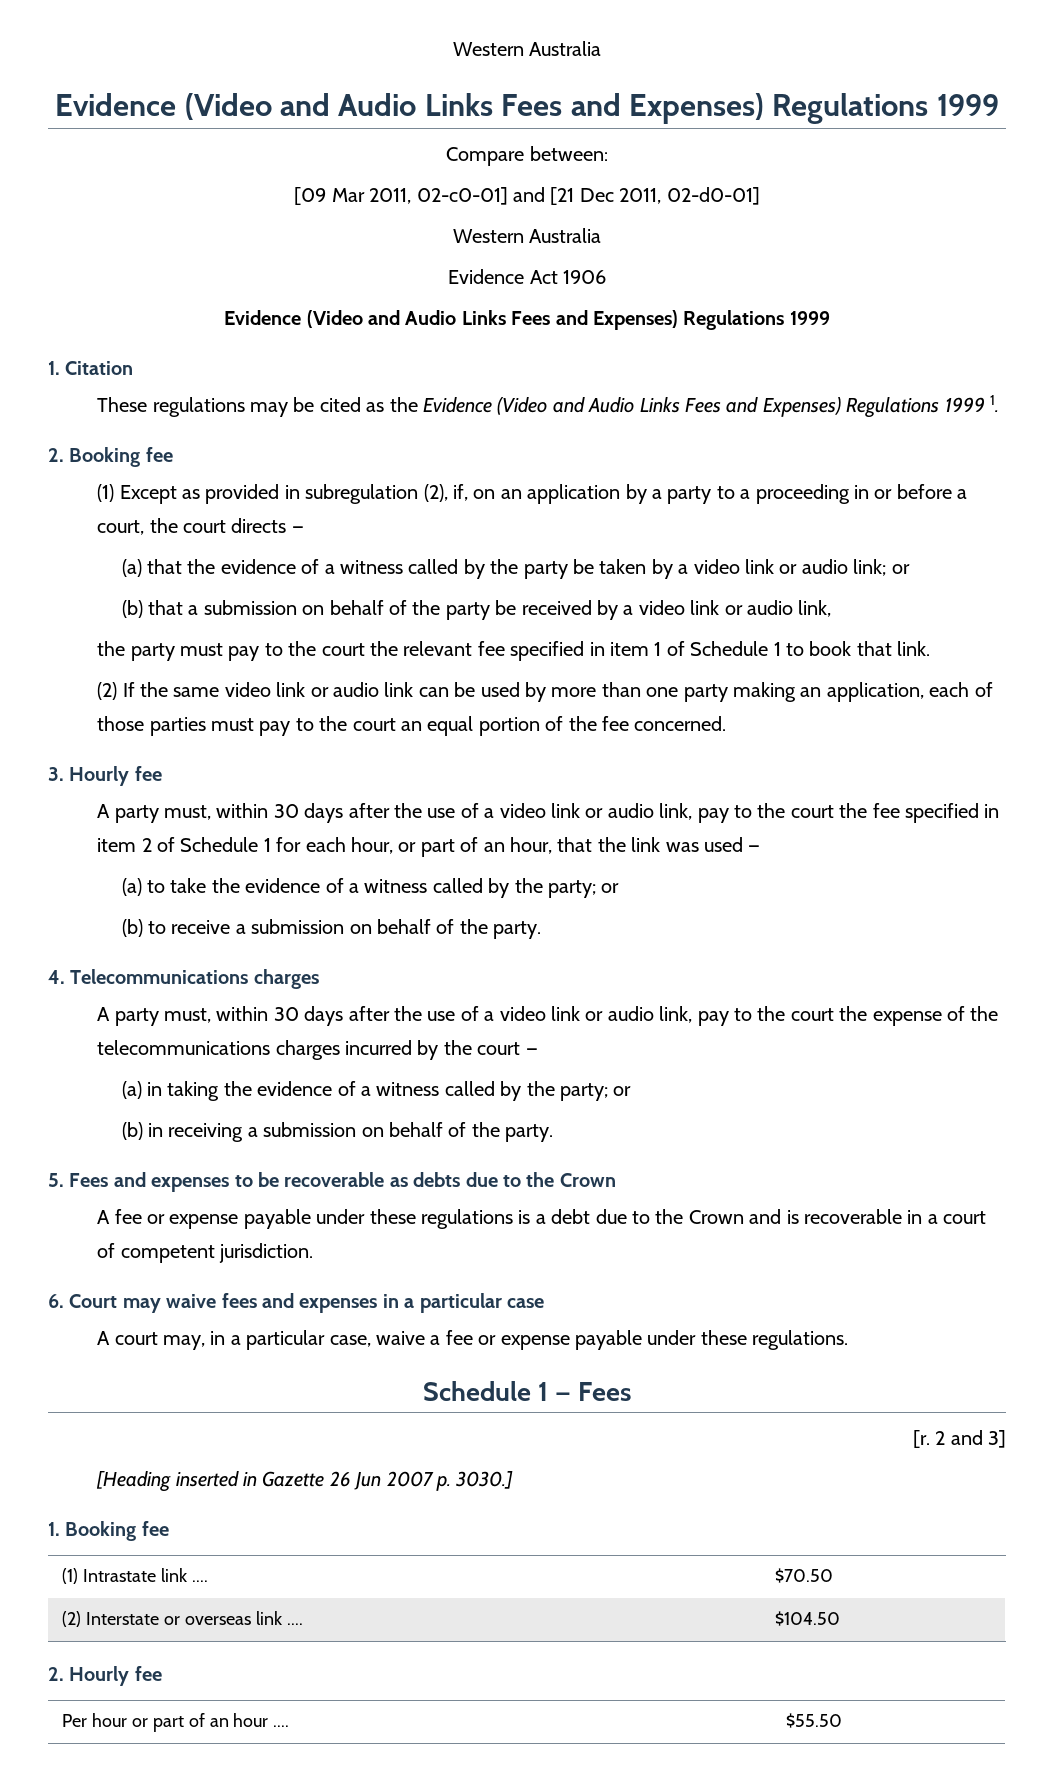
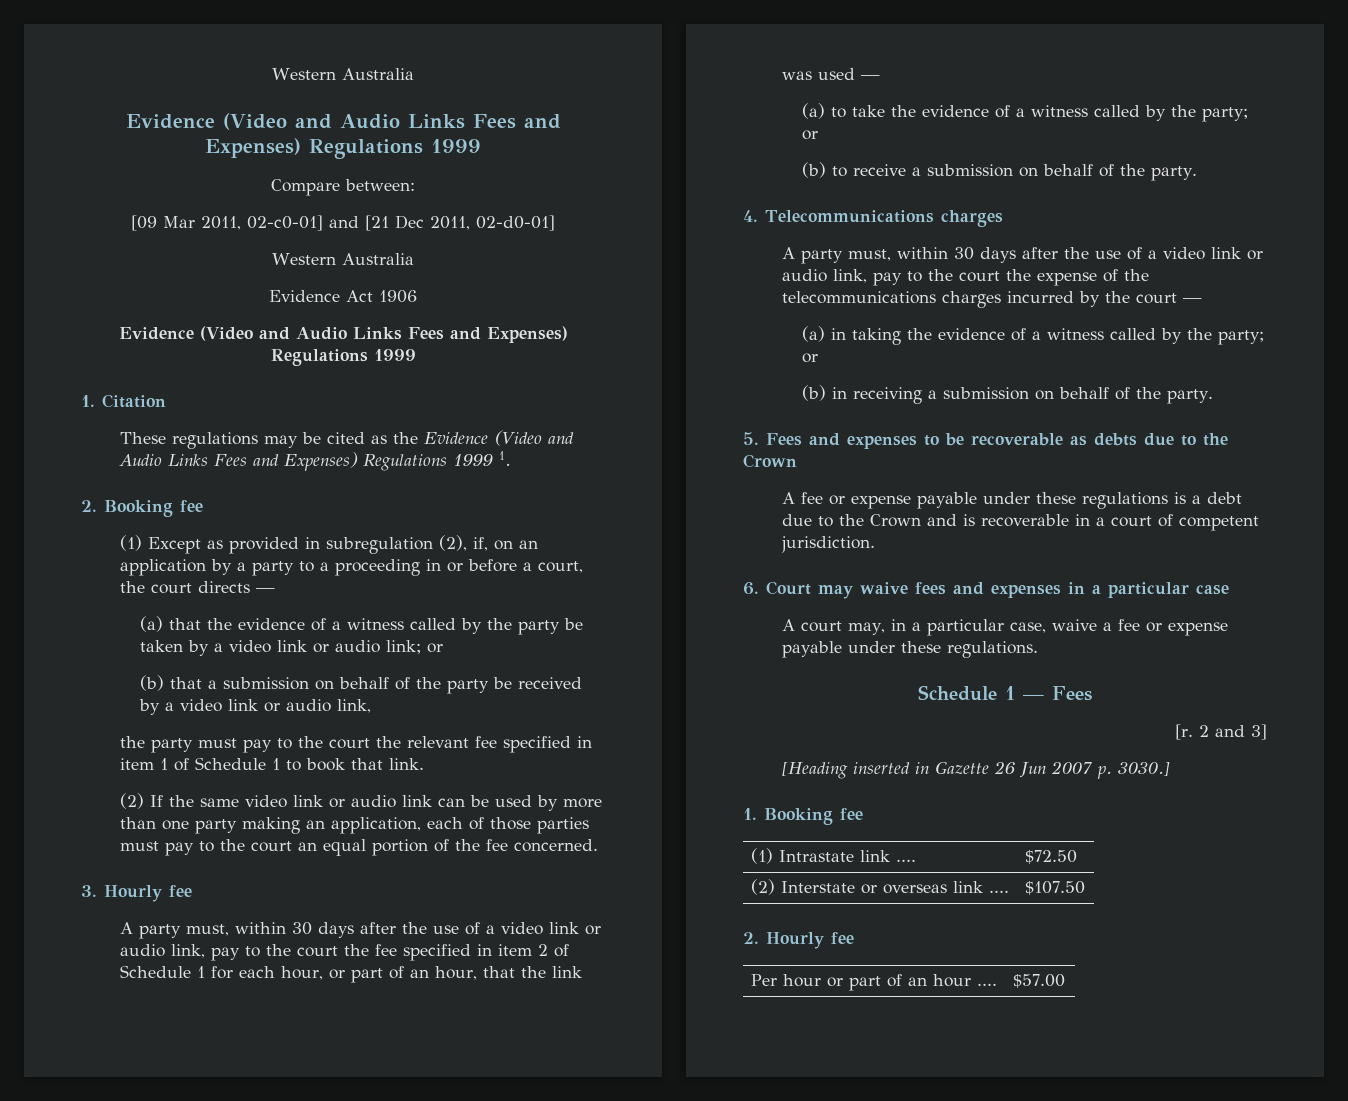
[775,1568,834,1583] $70.50 -> [1024,850,1077,864] $72.50
[775,1611,841,1626] $104.50 -> [1024,881,1085,895] $107.50
[786,1713,843,1728] $55.50 -> [1012,974,1065,988] $57.00

